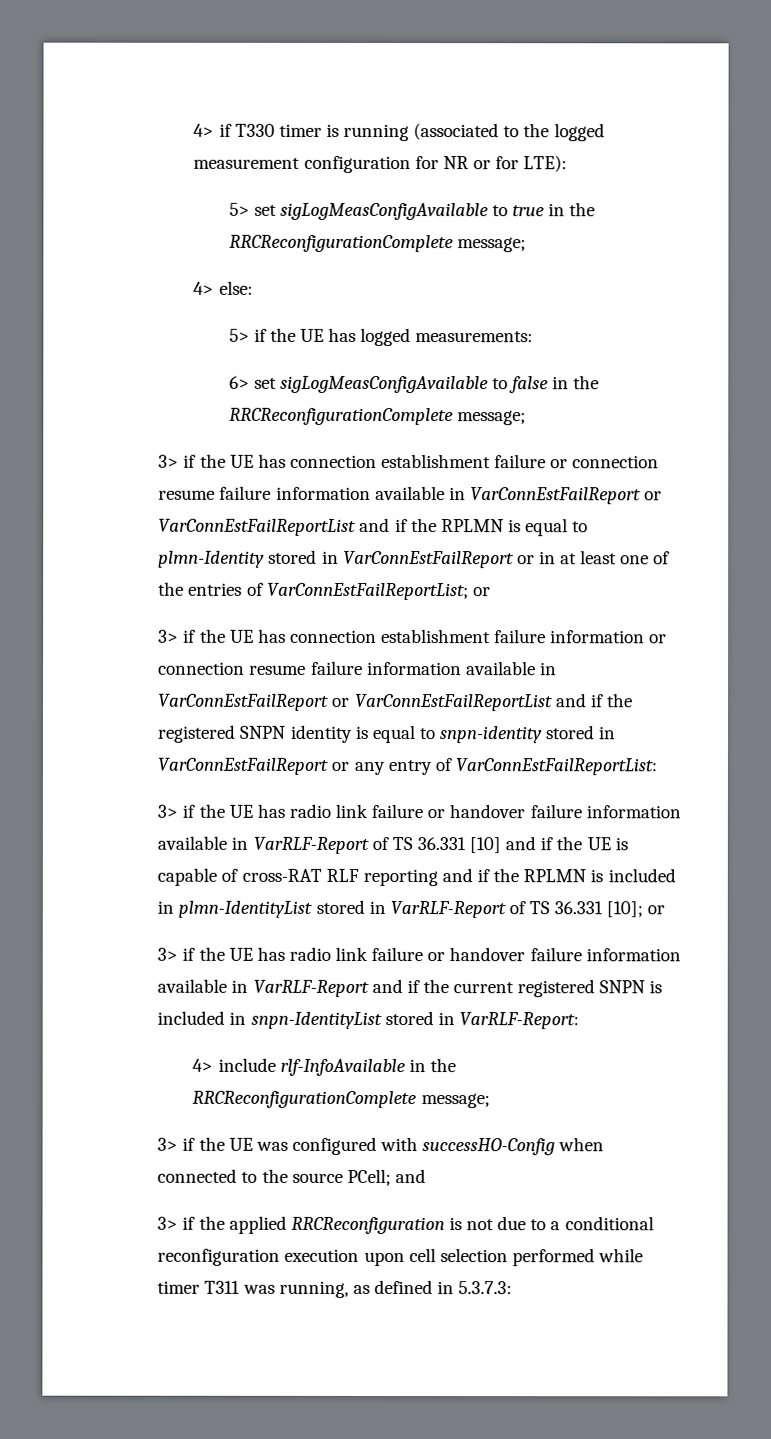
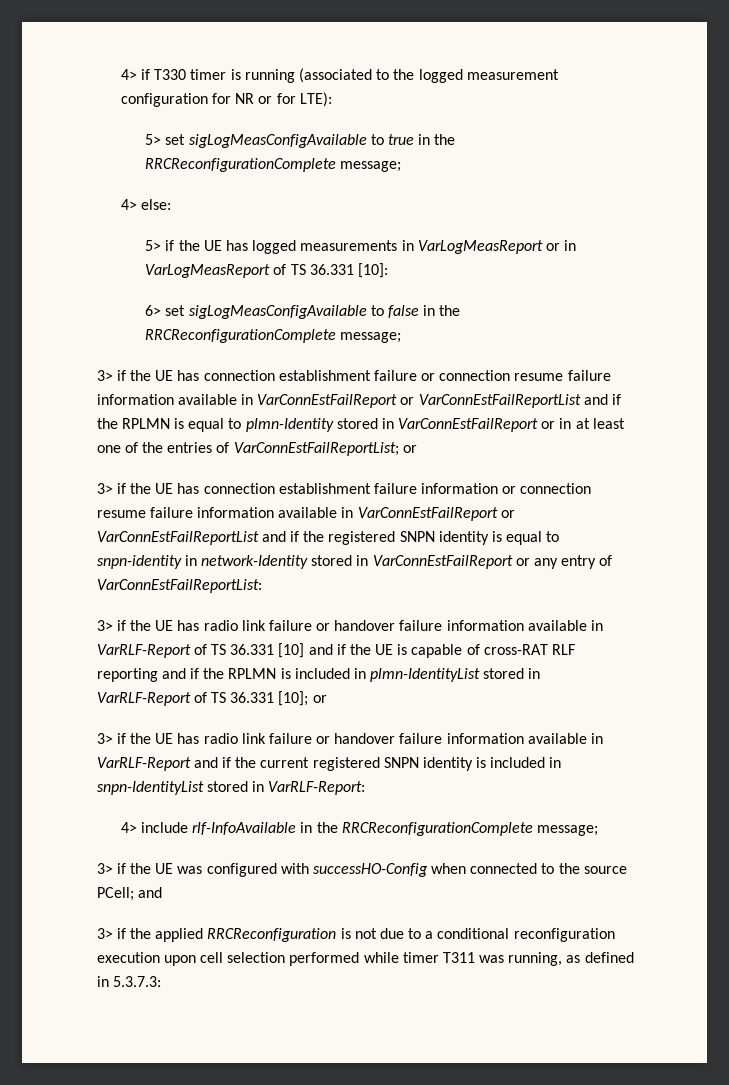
[415,331,534,343] measurements: -> [300,240,577,254] [145,263,388,278] measurements in VarLogMeasReport or in VarLogMeasReport of TS 36.331 [10]:
(543, 735) none -> [184,555,308,569] in network-Identity
(646, 987) none -> [422,757,473,771] identity

